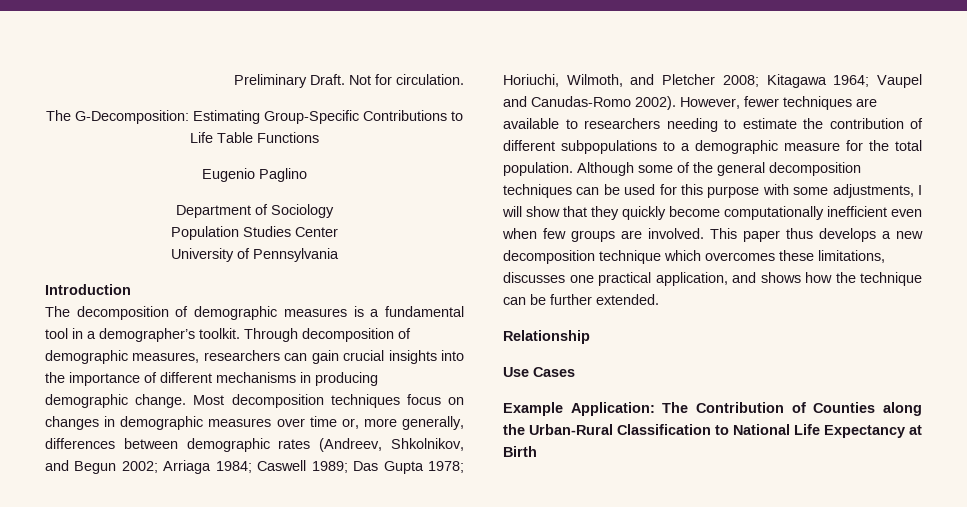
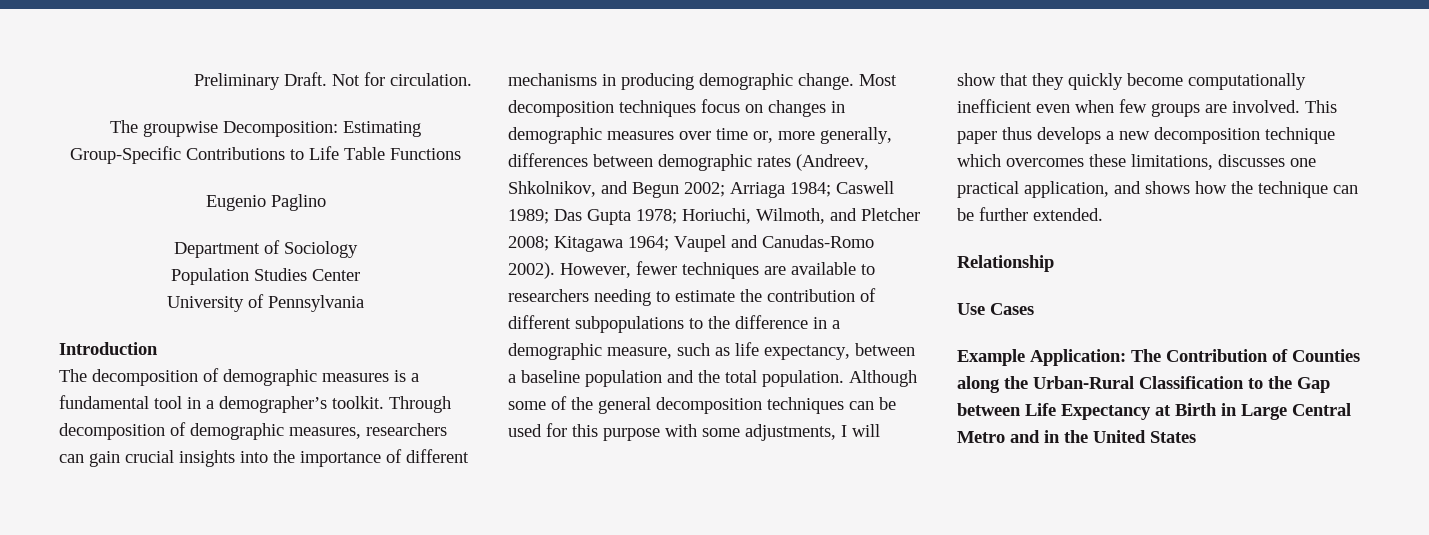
[75,110,189,124] G-Decomposition: -> [143,121,338,137] groupwise Decomposition:
[681,140,863,154] a demographic measure for -> [708,315,840,329] [508,342,915,360] [508,370,694,387] the difference in a demographic measure, such as life expectancy, between a baseline population and
[733,424,790,435] National -> [1268,376,1330,393] [957,403,1021,416] the Gap between
(537, 451) none -> [1221,403,1351,420] [957,430,1196,443] in Large Central Metro and in the United States

